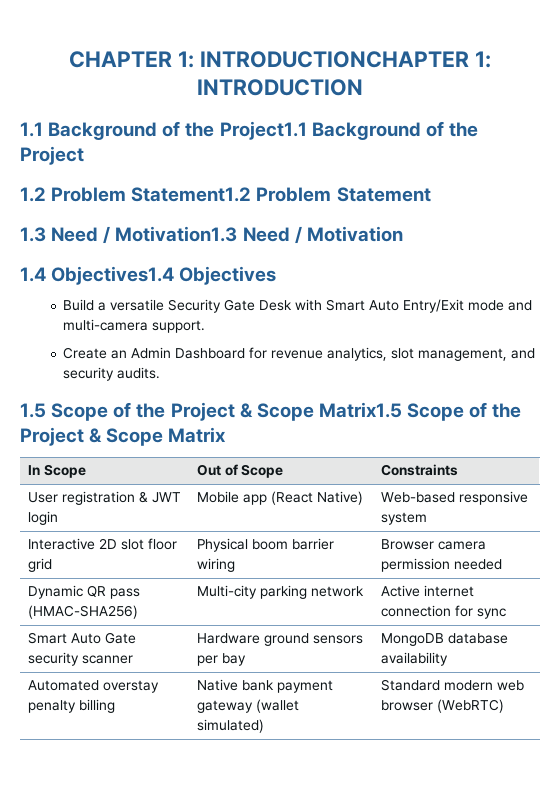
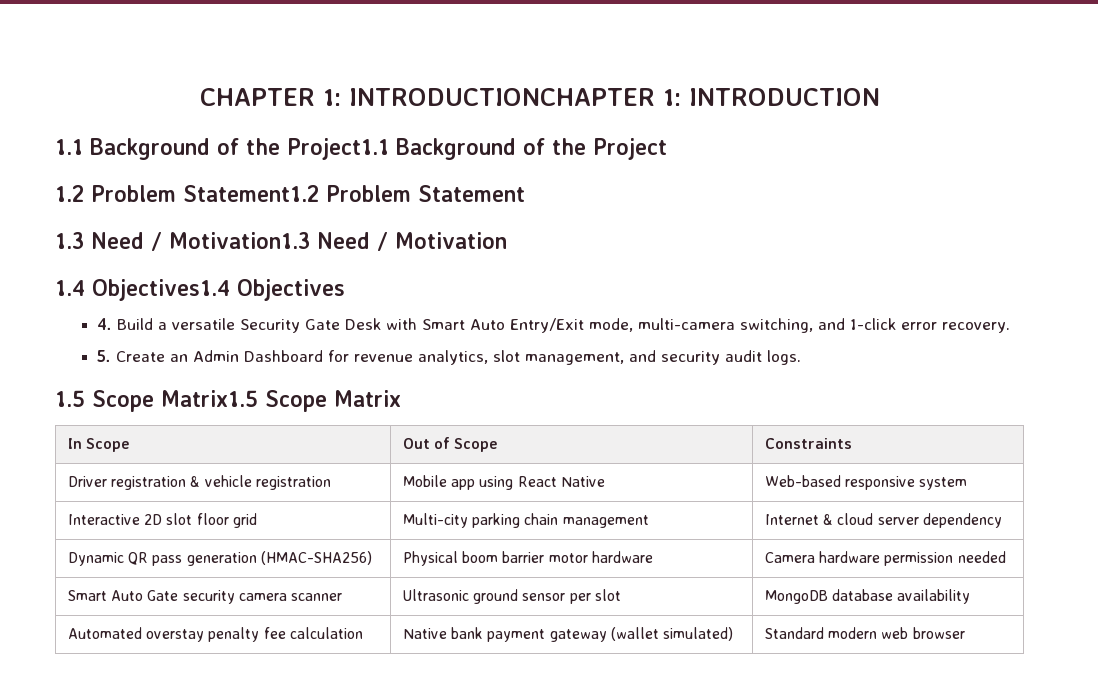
(277, 275) none -> [96,318,112,330] 4.
[468,300,533,311] [63,319,206,333] mode and multi-camera support. // -> [588,318,1010,333] [96,350,111,362] mode, multi-camera switching, and 1-click error recovery. // 5.
[117,367,161,379] audits. -> [724,350,801,365] audit logs.
[113,402,522,421] [20,427,103,446] of the Project & Scope Matrix1.5 Scope of the Project & -> [161,390,258,407] Matrix1.5
[27,492,58,503] User -> [68,476,108,487] Driver
[151,492,181,503] [27,511,58,525] JWT login -> [204,475,331,490] vehicle registration
[270,491,363,505] (React Native) -> [479,476,605,490] using React Native
[196,538,334,552] [196,558,235,572] [380,539,486,550] [380,558,502,572] Physical boom barrier wiring | Browser camera permission needed -> [403,513,649,528] [765,513,1002,528] Multi-city parking chain management | Internet & cloud server dependency
(140, 593) none -> [186,552,257,566] generation
[196,585,364,599] [380,585,474,597] [380,605,506,619] Multi-city parking network | Active internet connection for sync -> [403,551,653,566] [765,551,1006,566] Physical boom barrier motor hardware | Camera hardware permission needed
(79, 659) none -> [238,593,287,601] camera
[196,633,363,646] [196,653,246,666] Hardware ground sensors per bay -> [403,589,621,604] Ultrasonic ground sensor per slot
[78,699,115,713] billing -> [263,627,363,639] fee calculation
[436,699,504,713] (WebRTC) -> (965, 633) none

